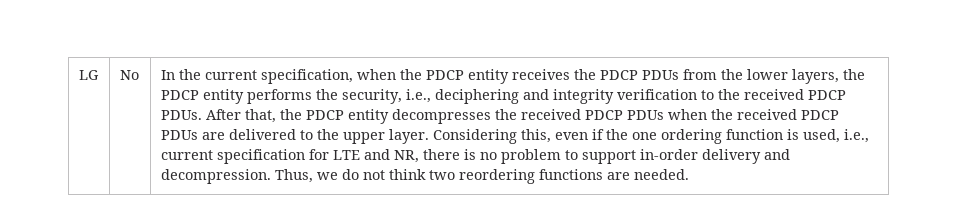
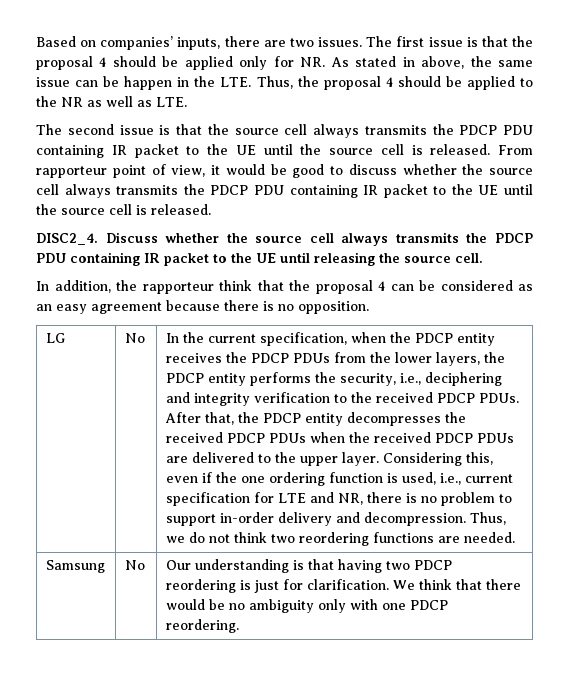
(78, 75) none -> [36,36,533,50] [36,56,533,70] [36,76,534,90] [36,96,187,107] [36,124,533,138] [36,144,533,158] [36,164,533,178] [36,184,533,198] [36,204,211,215] [36,232,533,246] [36,252,483,266] [36,280,533,294] [36,300,369,314] Based on companies’ inputs, there are two issues. The first issue is that the proposal 4 should be applied only for NR. As stated in above, the same issue can be happen in the LTE. Thus, the proposal 4 should be applied to the NR as well as LTE. // The second issue is that the source cell always transmits the PDCP PDU containing IR packet to the UE until the source cell is released. From rapporteur point of view, it would be good to discuss whether the source cell always transmits the PDCP PDU containing IR packet to the UE until the source cell is released. // DISC2_4. Discuss whether the source cell always transmits the PDCP PDU containing IR packet to the UE until releasing the source cell. // In addition, the rapporteur think that the proposal 4 can be considered as an easy agreement because there is no opposition. //
(689, 174) none -> [45,560,105,573] [124,560,145,570] [165,559,452,573] [165,579,521,593] [165,599,448,613] [165,619,239,633] // Samsung | No | Our understanding is that having two PDCP reordering is just for clarification. We think that there would be no ambiguity only with one PDCP reordering.

